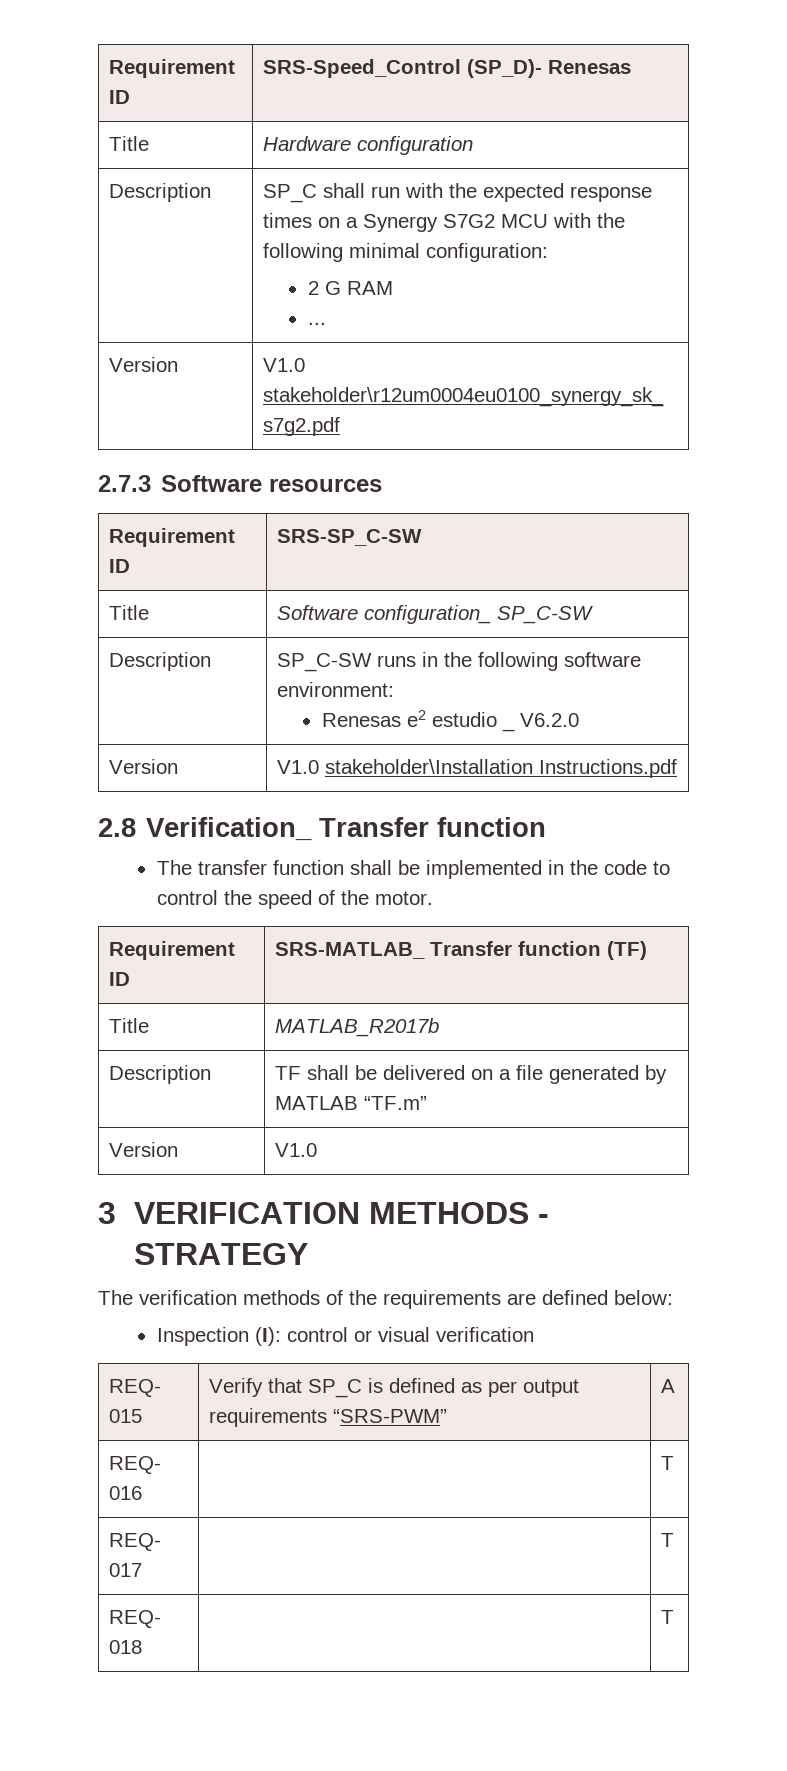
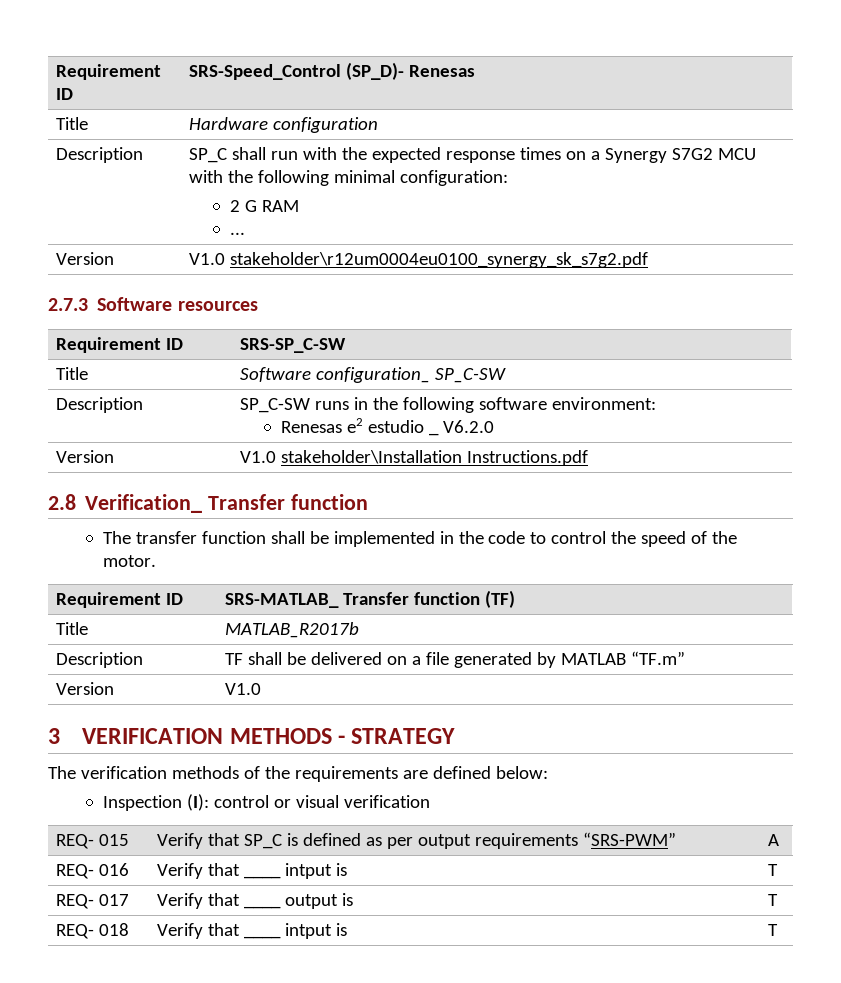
[661,1456,675,1470] [109,1533,162,1551] [109,1563,143,1577] [661,1533,675,1547] [109,1610,162,1628] [109,1640,143,1654] | T // REQ- 017 | | T // REQ- 018 | -> [157,863,241,879] [244,863,348,879] [768,864,779,876] [56,894,130,909] [157,893,241,909] [244,893,354,909] [768,894,779,906] [56,923,130,939] [157,923,241,939] [244,923,348,939] Verify that ____ intput is | T // REQ- 017 | Verify that ____ output is | T // REQ- 018 | Verify that ____ intput is

